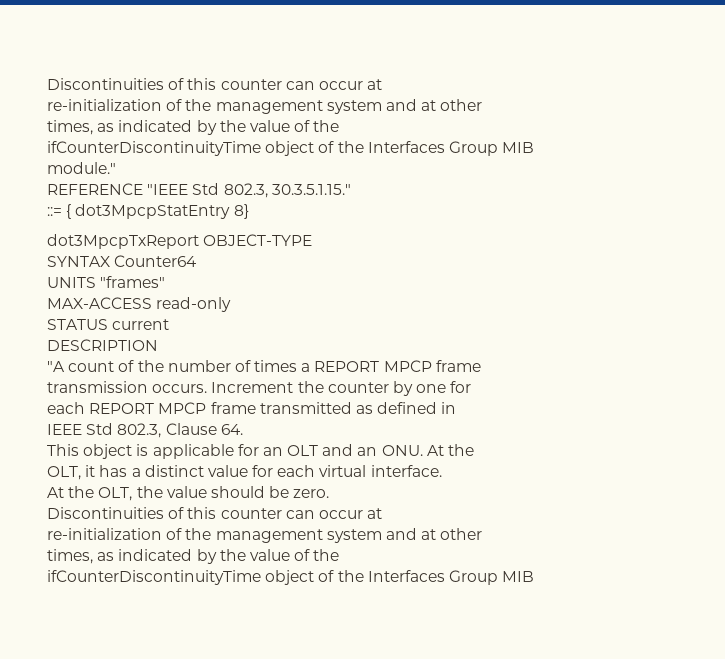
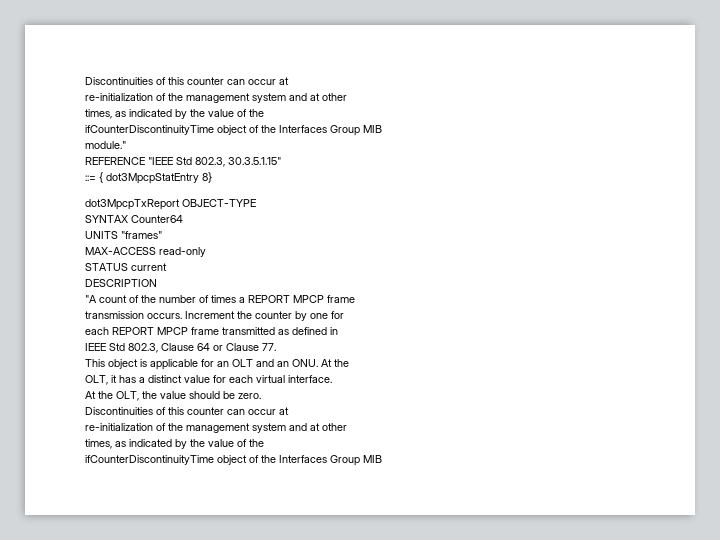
[271,184,351,195] 30.3.5.1.15." -> [228,157,281,165] 30.3.5.1.15"
[220,424,243,435] 64. -> [197,343,276,351] 64 or Clause 77.

